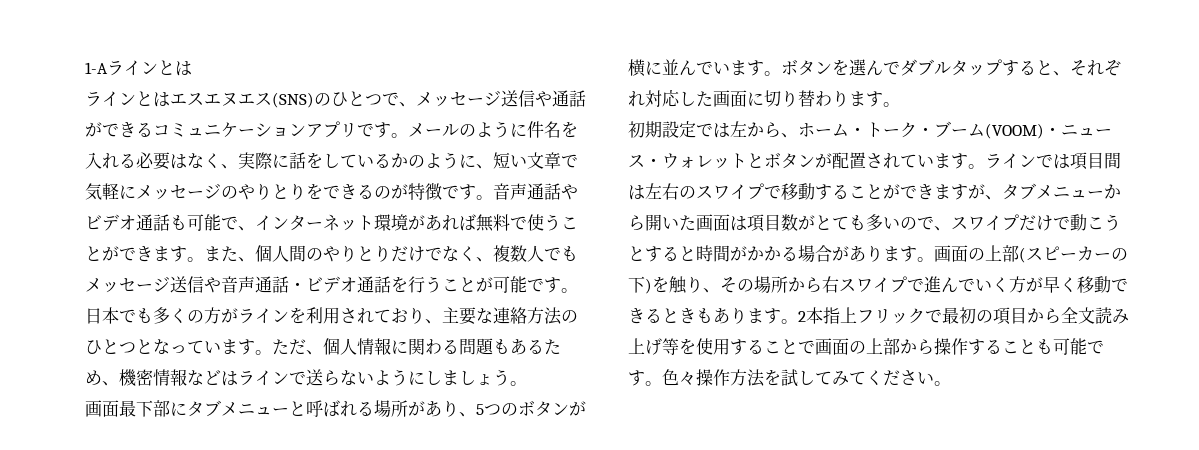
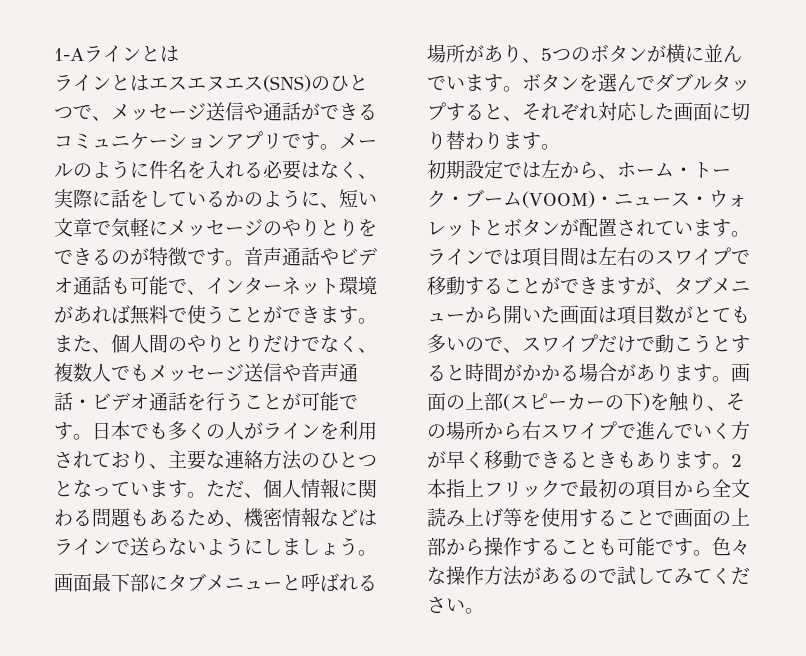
[204,307,221,324] 方 -> [225,421,244,440] 人
(696, 378) none -> [427,567,446,584] な
[764,369,781,386] を -> [522,567,617,584] があるので

